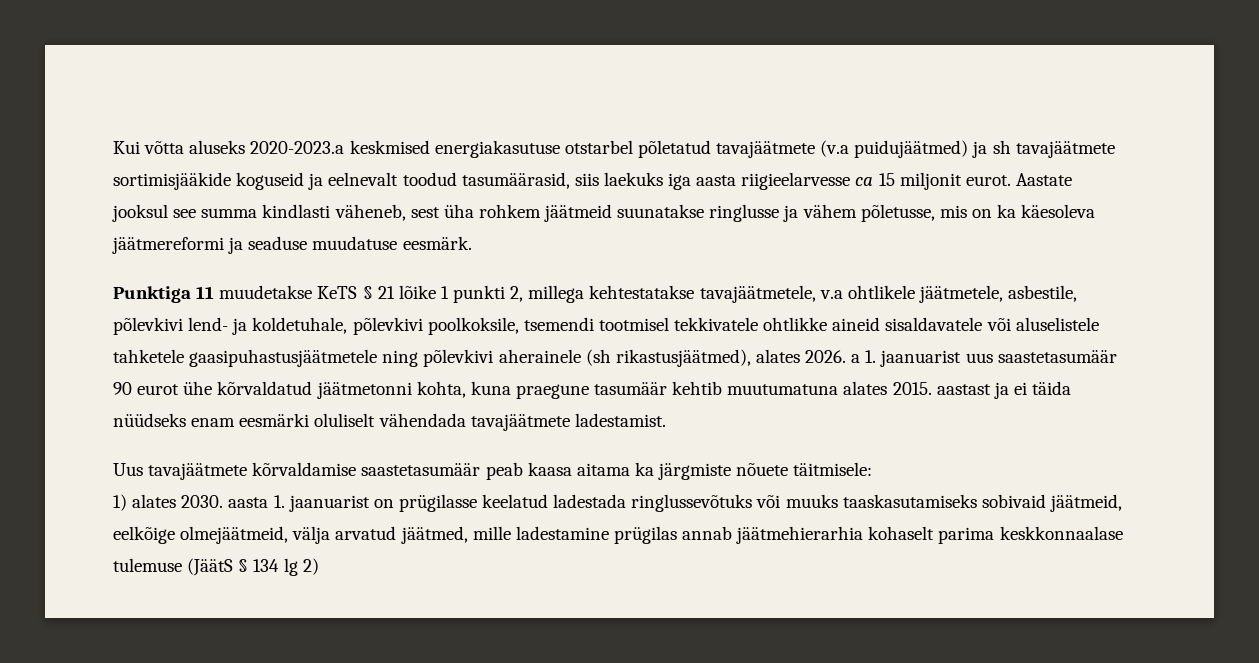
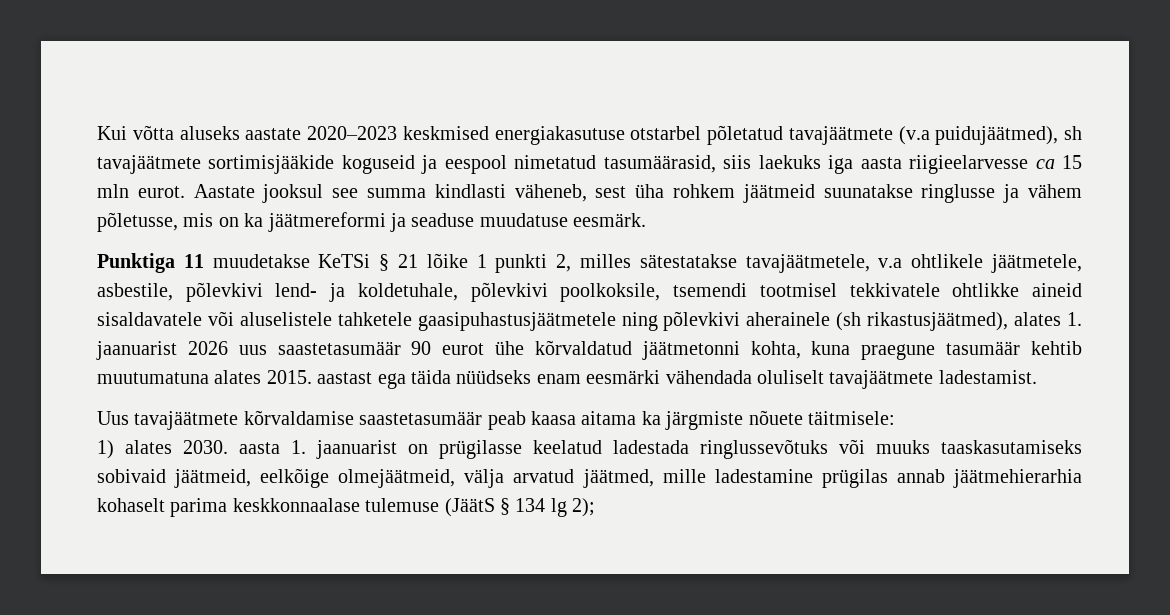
[250,141,345,154] 2020-2023.a -> [245,126,397,140] aastate 2020–2023
[854,140,988,158] puidujäätmed) ja -> [935,126,1059,145] puidujäätmed),
[328,172,457,186] eelnevalt toodud -> [444,155,597,174] eespool nimetatud
[899,172,962,190] miljonit -> [97,184,129,198] mln
[1021,204,1096,218] käesoleva -> (264, 220) none
[317,286,358,299] KeTS -> [318,254,371,268] KeTSi
[528,285,695,303] millega kehtestatakse -> [580,254,737,268] milles sätestatakse
[805,350,962,367] 2026. a 1. jaanuarist -> [1067,312,1082,326] [96,341,228,360] 1. jaanuarist 2026
[993,382,1027,399] ja ei -> [377,373,406,389] ega
[314,413,466,427] oluliselt vähendada -> [665,370,824,384] vähendada oluliselt
[302,558,319,575] 2) -> [572,498,596,517] 2);

